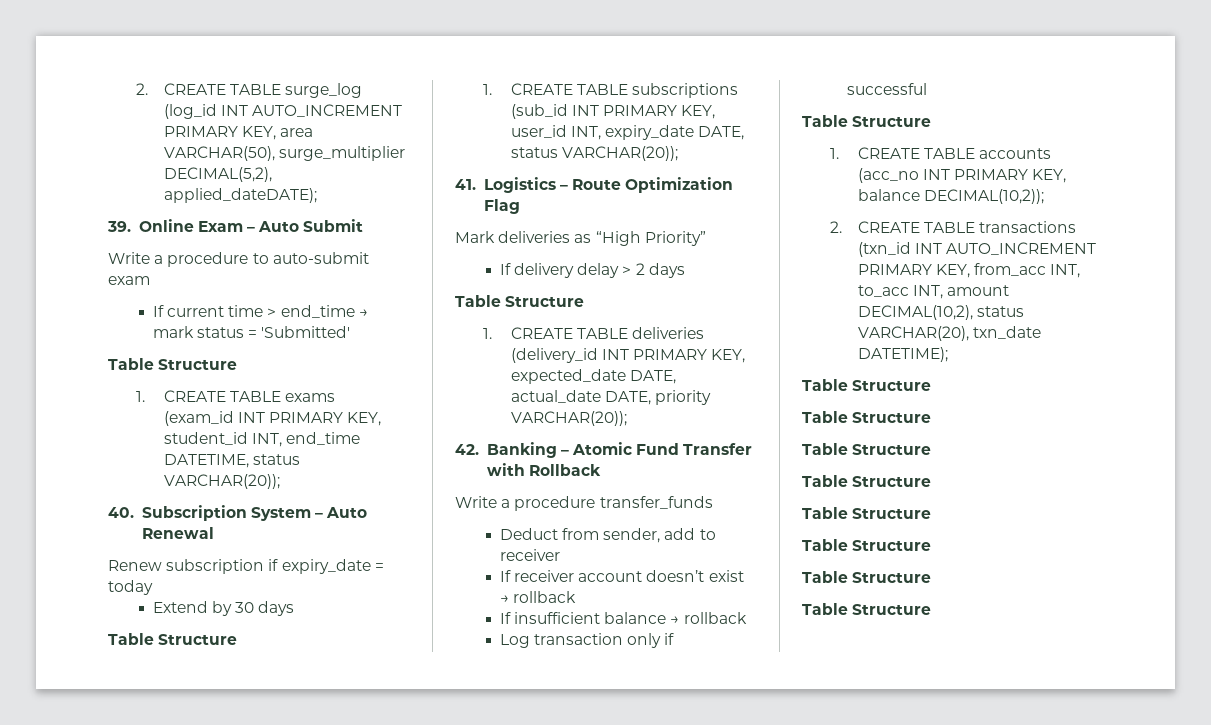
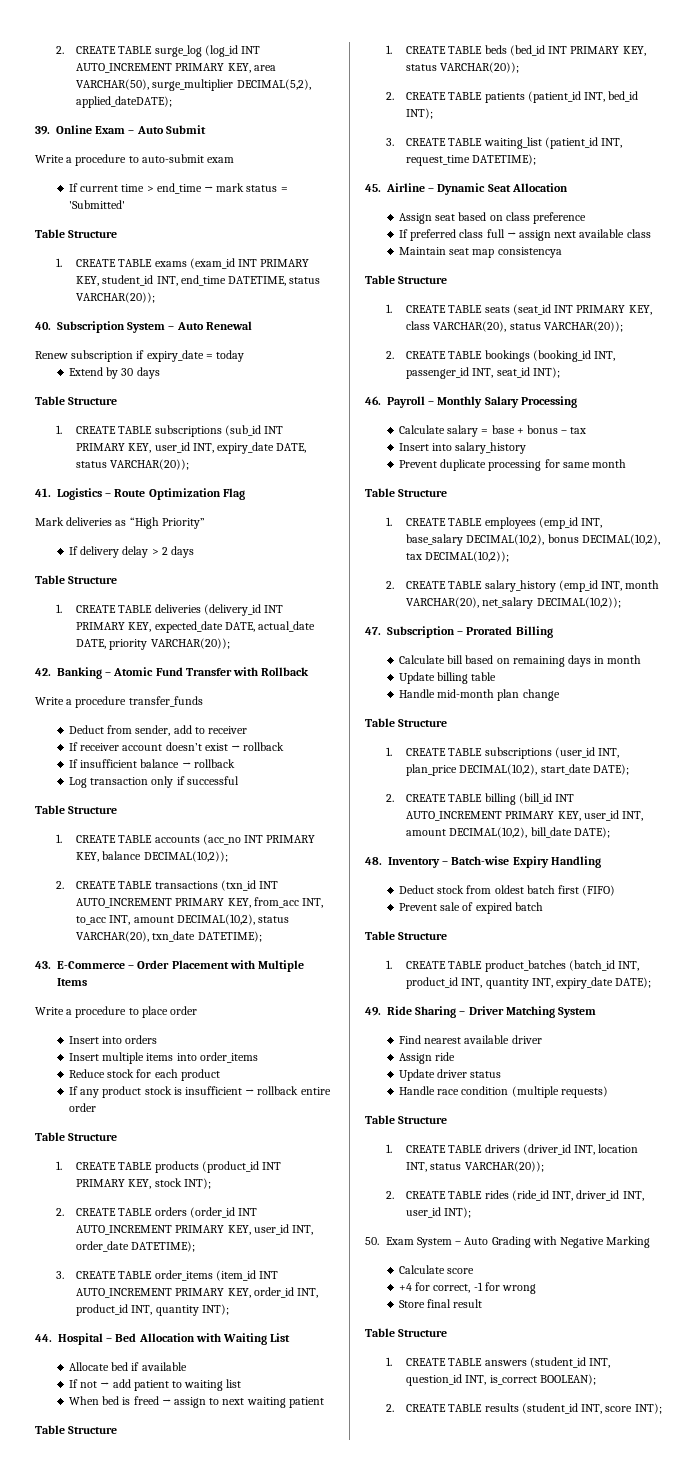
[802,379,932,391] [802,411,932,423] [802,443,932,455] [802,475,932,487] [802,507,932,519] [802,539,932,551] [802,571,932,583] [802,603,932,615] Table Structure // Table Structure // Table Structure // Table Structure // Table Structure // Table Structure // Table Structure // Table Structure -> [35,960,305,972] [57,978,87,986] [35,1006,198,1018] [68,1035,158,1044] [68,1052,258,1064] [68,1069,220,1081] [68,1086,331,1098] [68,1103,96,1112] [35,1132,118,1141] [55,1161,282,1173] [76,1178,211,1189] [55,1207,258,1218] [76,1224,314,1235] [76,1241,196,1252] [55,1270,279,1281] [76,1287,319,1298] [76,1304,229,1316] [35,1333,291,1345] [68,1362,187,1371] [68,1379,242,1391] [68,1396,324,1408] [35,1425,118,1434] [385,45,646,56] [406,62,520,73] [385,91,639,103] [406,108,434,119] [385,137,623,149] [406,154,537,166] [365,183,568,195] [398,212,587,224] [398,229,651,241] [398,247,562,258] [365,275,448,284] [385,304,652,315] [406,321,623,332] [385,350,616,362] [406,367,560,379] [365,396,577,408] [398,425,587,437] [398,442,527,454] [398,459,627,471] [365,488,448,497] [385,517,603,529] [406,534,660,546] [406,551,510,562] [385,580,660,592] [406,597,621,609] [365,626,553,638] [398,655,642,667] [398,672,497,684] [398,689,560,701] [365,718,448,727] [385,747,620,759] [406,764,629,776] [385,793,575,805] [406,810,644,821] [406,827,610,838] [365,856,601,868] [398,885,616,896] [398,902,543,914] [365,931,448,940] [385,960,640,972] [406,977,652,989] [365,1006,597,1018] [398,1035,542,1044] [398,1052,456,1064] [398,1069,502,1081] [398,1086,608,1098] [365,1115,448,1124] [385,1144,639,1155] [406,1161,544,1172] [385,1190,644,1201] [406,1207,472,1218] [365,1236,651,1248] [398,1265,475,1274] [398,1282,537,1294] [398,1299,483,1308] [365,1328,448,1337] [385,1357,611,1368] [406,1374,596,1386] [385,1403,662,1414] 43. E-Commerce – Order Placement with Multiple Items // Write a procedure to place order // Insert into orders // Insert multiple items into order_items // Reduce stock for each product // If any product stock is insufficient → rollback entire order // Table Structure // 1. CREATE TABLE products (product_id INT PRIMARY KEY, stock INT); // 2. CREATE TABLE orders (order_id INT AUTO_INCREMENT PRIMARY KEY, user_id INT, order_date DATETIME); // 3. CREATE TABLE order_items (item_id INT AUTO_INCREMENT PRIMARY KEY, order_id INT, product_id INT, quantity INT); // 44. Hospital – Bed Allocation with Waiting List // Allocate bed if available // If not → add patient to waiting list // When bed is freed → assign to next waiting patient // Table Structure // 1. CREATE TABLE beds (bed_id INT PRIMARY KEY, status VARCHAR(20)); // 2. CREATE TABLE patients (patient_id INT, bed_id INT); // 3. CREATE TABLE waiting_list (patient_id INT, request_time DATETIME); // 45. Airline – Dynamic Seat Allocation // Assign seat based on class preference // If preferred class full → assign next available class // Maintain seat map consistencya // Table Structure // 1. CREATE TABLE seats (seat_id INT PRIMARY KEY, class VARCHAR(20), status VARCHAR(20)); // 2. CREATE TABLE bookings (booking_id INT, passenger_id INT, seat_id INT); // 46. Payroll – Monthly Salary Processing // Calculate salary = base + bonus – tax // Insert into salary_history // Prevent duplicate processing for same month // Table Structure // 1. CREATE TABLE employees (emp_id INT, base_salary DECIMAL(10,2), bonus DECIMAL(10,2), tax DECIMAL(10,2)); // 2. CREATE TABLE salary_history (emp_id INT, month VARCHAR(20), net_salary DECIMAL(10,2)); // 47. Subscription – Prorated Billing // Calculate bill based on remaining days in month // Update billing table // Handle mid-month plan change // Table Structure // 1. CREATE TABLE subscriptions (user_id INT, plan_price DECIMAL(10,2), start_date DATE); // 2. CREATE TABLE billing (bill_id INT AUTO_INCREMENT PRIMARY KEY, user_id INT, amount DECIMAL(10,2), bill_date DATE); // 48. Inventory – Batch-wise Expiry Handling // Deduct stock from oldest batch first (FIFO) // Prevent sale of expired batch // Table Structure // 1. CREATE TABLE product_batches (batch_id INT, product_id INT, quantity INT, expiry_date DATE); // 49. Ride Sharing – Driver Matching System // Find nearest available driver // Assign ride // Update driver status // Handle race condition (multiple requests) // Table Structure // 1. CREATE TABLE drivers (driver_id INT, location INT, status VARCHAR(20)); // 2. CREATE TABLE rides (ride_id INT, driver_id INT, user_id INT); // 50. Exam System – Auto Grading with Negative Marking // Calculate score // +4 for correct, -1 for wrong // Store final result // Table Structure // 1. CREATE TABLE answers (student_id INT, question_id INT, is_correct BOOLEAN); // 2. CREATE TABLE results (student_id INT, score INT);

